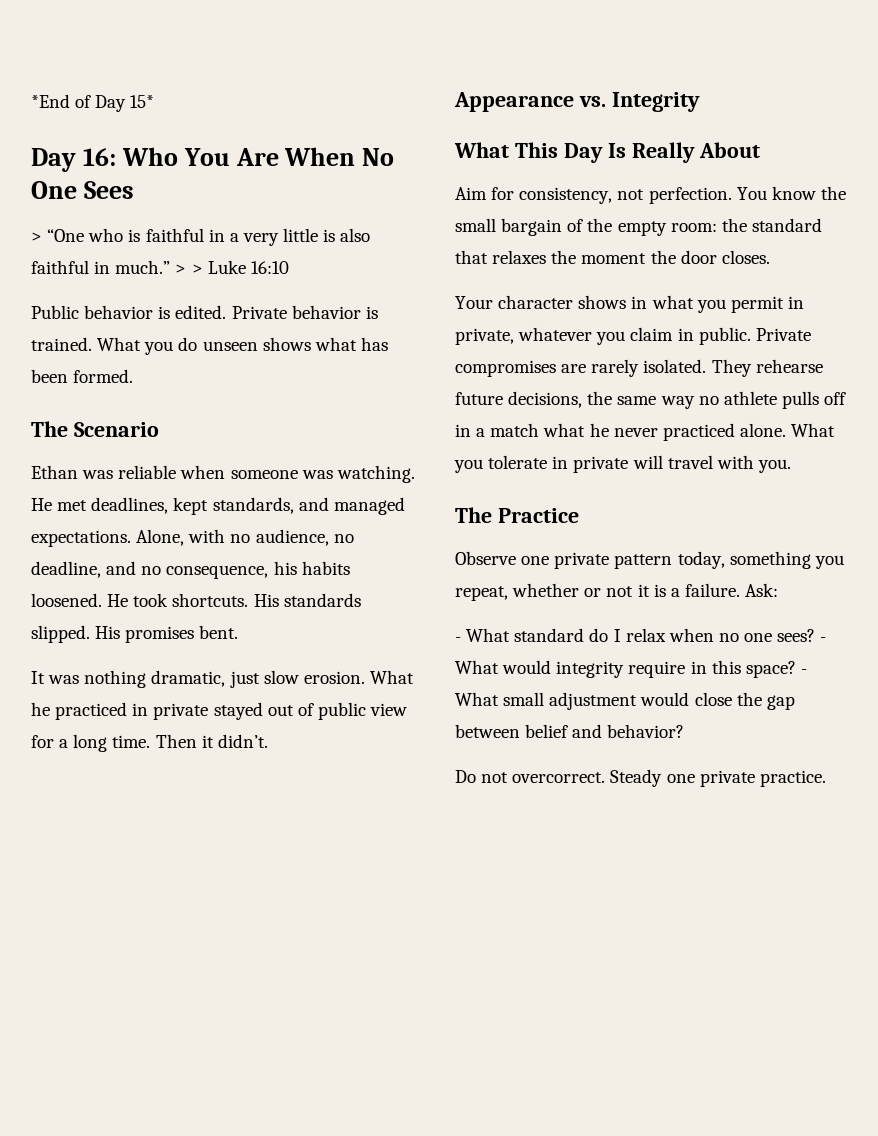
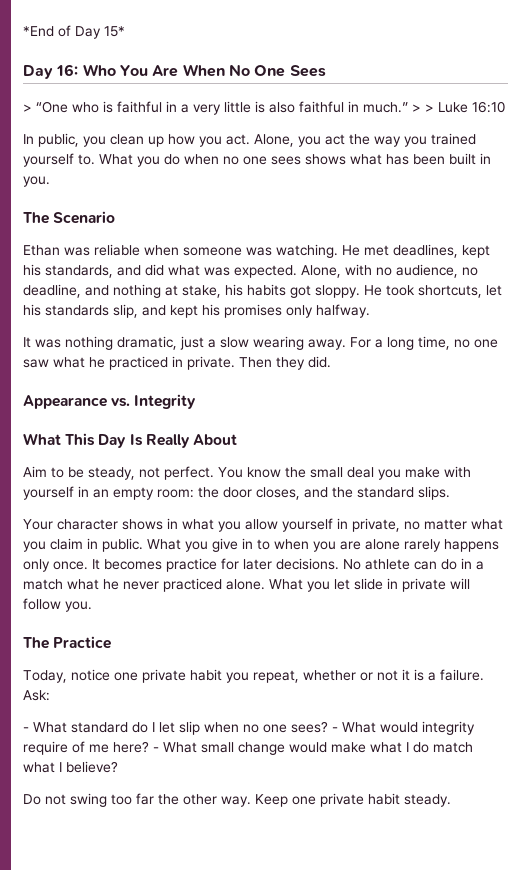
[31,305,378,319] [31,337,258,355] Public behavior is edited. Private behavior is trained. What you do unseen -> [23,133,476,147] [23,153,301,167] In public, you clean up how you act. Alone, you act the way you trained yourself to. What you do when no one sees
[73,369,134,383] formed. -> [449,153,491,165] [23,176,50,187] built in you.
(209, 506) none -> [23,264,41,276] his
[333,497,405,515] [31,530,131,547] managed expectations. -> [145,264,297,278] did what was expected.
[141,561,350,579] [31,593,361,607] [31,625,239,643] no consequence, his habits loosened. He took shortcuts. His standards slipped. His promises bent. -> [113,284,502,298] [23,304,370,318] nothing at stake, his habits got sloppy. He took shortcuts, let his standards slip, and kept his promises only halfway.
[263,670,414,684] [31,702,408,720] [31,734,268,752] slow erosion. What he practiced in private stayed out of public view for a long time. Then it didn’t. -> [208,336,498,350] [23,356,331,370] a slow wearing away. For a long time, no one saw what he practiced in private. Then they did.
[491,186,846,204] [455,218,822,236] [455,250,770,264] for consistency, not perfection. You know the small bargain of the empty room: the standard that relaxes the moment the door closes. -> [51,466,471,480] [23,486,450,500] to be steady, not perfect. You know the small deal you make with yourself in an empty room: the door closes, and the standard slips.
[730,296,804,313] [455,327,811,345] [455,359,823,377] [455,391,847,409] permit in private, whatever you claim in public. Private compromises are rarely isolated. They rehearse future decisions, the same way no athlete pulls off -> [245,518,503,532] [23,538,499,552] [23,558,457,572] allow yourself in private, no matter what you claim in public. What you give in to when you are alone rarely happens only once. It becomes practice for later decisions. No athlete can do
[488,455,548,469] tolerate -> [334,578,383,590] let slide
[667,455,754,469] travel with -> [23,598,61,610] follow
[455,551,811,569] Observe one private pattern today, something -> [23,669,222,683] Today, notice one private habit
[625,628,666,642] relax -> [159,721,200,735] let slip
[690,660,807,678] [455,692,795,710] [455,724,685,738] [455,769,826,787] in this space? - What small adjustment would close the gap between belief and behavior? // Do not overcorrect. Steady one private practice. -> [72,741,473,755] [23,761,118,773] [23,793,451,807] of me here? - What small change would make what I do match what I believe? // Do not swing too far the other way. Keep one private habit steady.

